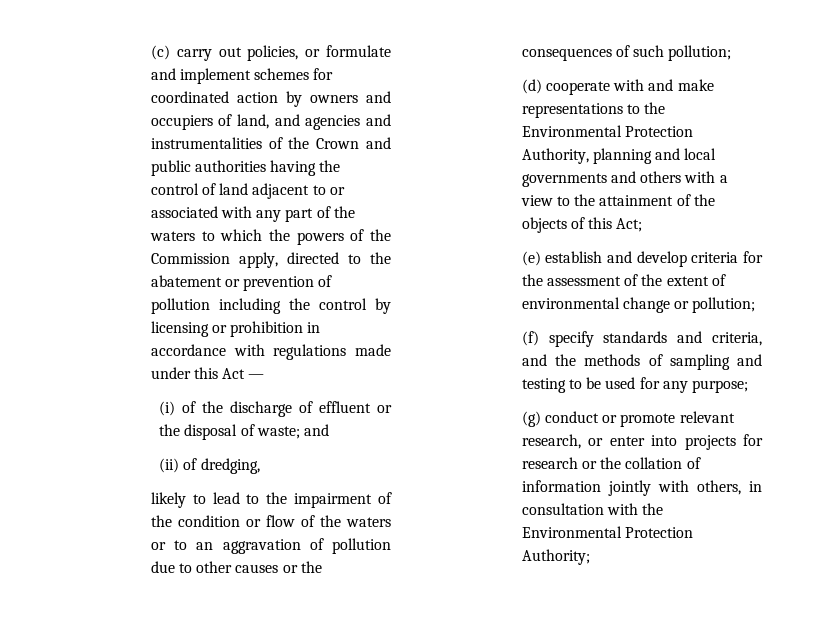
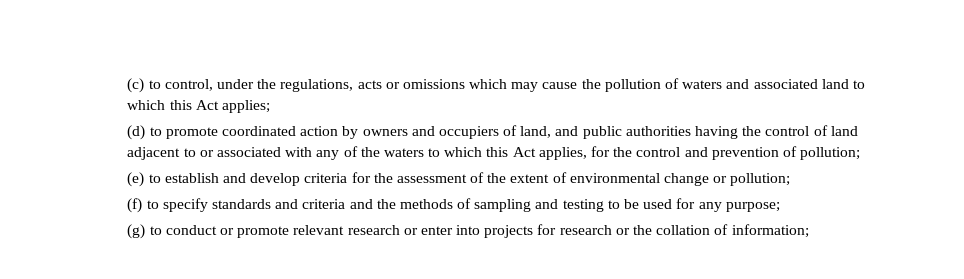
[176,45,391,61] [150,68,334,84] carry out policies, or formulate and implement schemes for -> [148,78,865,92] [127,100,270,113] [127,125,218,140] to control, under the regulations, acts or omissions which may cause the pollution of waters and associated land to which this Act applies; // (d) to promote
[305,114,391,130] [150,137,391,149] agencies and instrumentalities of the Crown and -> (579, 131) none
[285,208,314,222] part -> (340, 155) none
[268,229,392,245] [150,252,391,268] [150,275,333,291] [150,298,391,314] [150,321,321,337] [150,344,391,360] [150,367,265,379] [159,401,392,417] [159,424,330,440] [159,458,260,474] [150,492,392,508] [150,515,391,527] [150,538,391,554] [150,561,322,573] [521,45,732,61] [521,79,714,95] [521,102,666,118] [521,125,694,137] [521,148,717,164] [521,171,728,187] [520,194,715,206] [521,217,643,233] [521,251,541,266] the powers of the Commission apply, directed to the abatement or prevention of pollution including the control by licensing or prohibition in accordance with regulations made under this Act — // (i) of the discharge of effluent or the disposal of waste; and // (ii) of dredging, // likely to lead to the impairment of the condition or flow of the waters or to an aggravation of pollution due to other causes or the consequences of such pollution; // (d) cooperate with and make representations to the Environmental Protection Authority, planning and local governments and others with a view to the attainment of the objects of this Act; // (e) -> [486,146,861,160] [127,172,161,187] this Act applies, for the control and prevention of pollution; // (e) to
(539, 338) none -> [146,200,159,209] to
[712,332,762,346] criteria, -> [302,199,346,209] criteria
(541, 419) none -> [149,226,162,235] to
[521,434,581,449] research, -> [347,225,400,235] research
[521,480,762,496] [521,503,664,515] [521,526,694,538] [521,549,590,565] information jointly with others, in consultation with the Environmental Protection Authority; -> [731,224,809,238] information;

